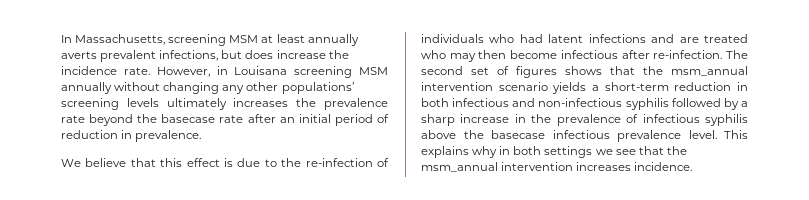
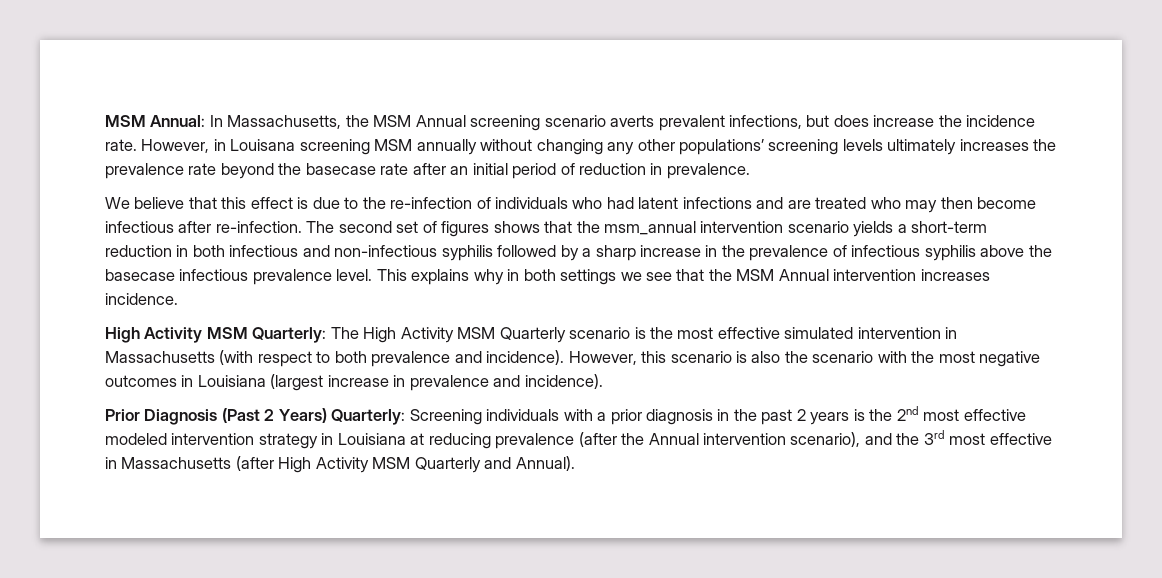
[61,34,359,46] In Massachusetts, screening MSM at least annually -> [105,115,606,131] MSM Annual: In Massachusetts, the MSM Annual screening scenario
[421,162,498,172] msm_annual -> [736,269,829,281] MSM Annual
(693, 166) none -> [105,327,958,343] [105,350,1041,367] [105,374,603,391] [105,406,1026,425] [105,430,1052,449] [105,456,575,473] // High Activity MSM Quarterly: The High Activity MSM Quarterly scenario is the most effective simulated intervention in Massachusetts (with respect to both prevalence and incidence). However, this scenario is also the scenario with the most negative outcomes in Louisiana (largest increase in prevalence and incidence). // Prior Diagnosis (Past 2 Years) Quarterly: Screening individuals with a prior diagnosis in the past 2 years is the 2nd most effective modeled intervention strategy in Louisiana at reducing prevalence (after the Annual intervention scenario), and the 3rd most effective in Massachusetts (after High Activity MSM Quarterly and Annual).

